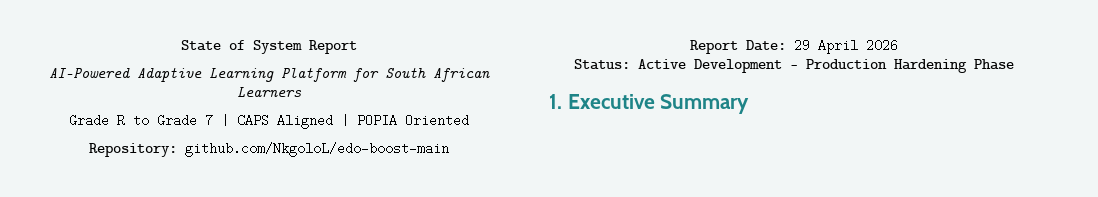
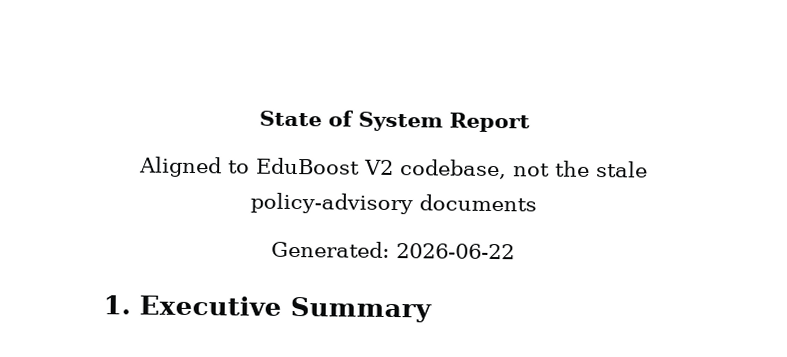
[49,68,490,82] [237,87,302,97] [69,114,469,129] [89,142,449,157] [690,39,898,54] [574,59,1014,73] AI-Powered Adaptive Learning Platform for South African Learners // Grade R to Grade 7 | CAPS Aligned | POPIA Oriented // Repository: github.com/NkgoloL/edo-boost-main // Report Date: 29 April 2026 // Status: Active Development — Production Hardening Phase -> [139,156,648,180] [249,192,537,215] [271,240,515,260] Aligned to EduBoost V2 codebase, not the stale policy-advisory documents // Generated: 2026-06-22

